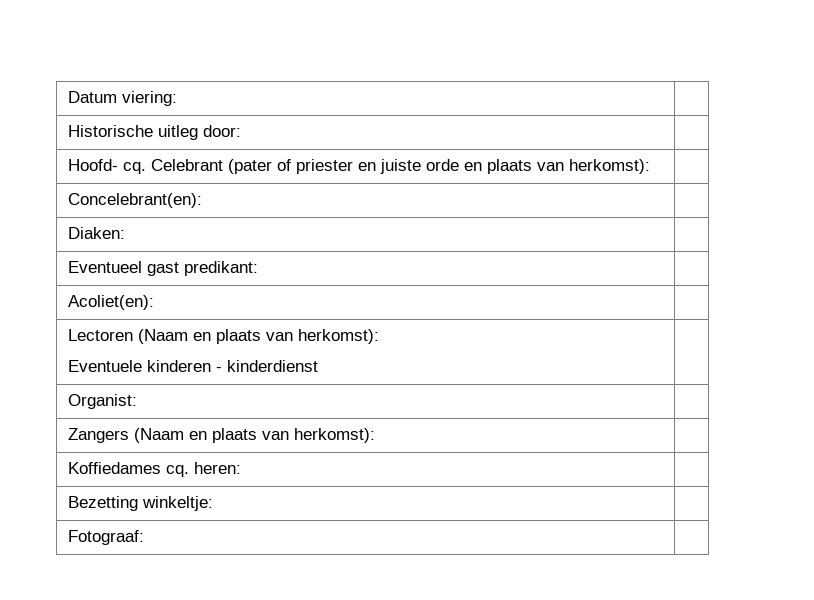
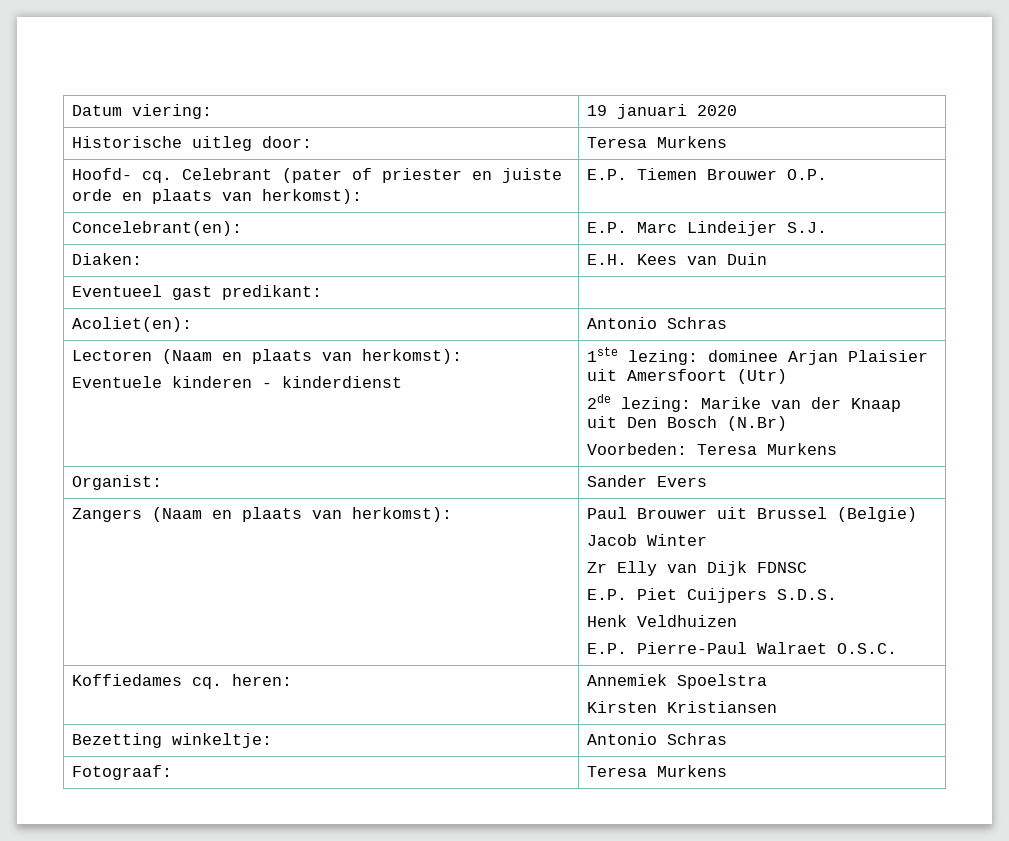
(178, 98) none -> [587,104,738,119] 19 januari 2020
(242, 131) none -> [587,136,728,148] Teresa Murkens
[68,193,203,208] [68,227,126,239] // Concelebrant(en): | // Diaken: | -> [587,168,828,180] [72,221,243,236] [587,221,828,236] [72,253,143,265] [587,253,768,265] E.P. Tiemen Brouwer O.P. // Concelebrant(en): | E.P. Marc Lindeijer S.J. // Diaken: | E.H. Kees van Duin
(155, 302) none -> [587,317,728,329] Antonio Schras
(319, 366) none -> [587,347,929,365] [587,369,788,384] [587,394,902,412] [587,416,788,431] [587,443,838,455] 1ste lezing: dominee Arjan Plaisier uit Amersfoort (Utr) // 2de lezing: Marike van der Knaap uit Den Bosch (N.Br) // Voorbeden: Teresa Murkens
(138, 401) none -> [587,475,708,487] Sander Evers
(376, 435) none -> [587,507,918,522] [587,534,708,546] [587,561,808,576] [587,588,838,603] [587,615,738,627] [587,642,898,654] Paul Brouwer uit Brussel (Belgie) // Jacob Winter // Zr Elly van Dijk FDNSC // E.P. Piet Cuijpers S.D.S. // Henk Veldhuizen // E.P. Pierre-Paul Walraet O.S.C.
(242, 468) none -> [587,674,768,689] [587,701,778,713] Annemiek Spoelstra // Kirsten Kristiansen
(214, 503) none -> [587,733,728,745] Antonio Schras
(145, 537) none -> [587,765,728,777] Teresa Murkens

